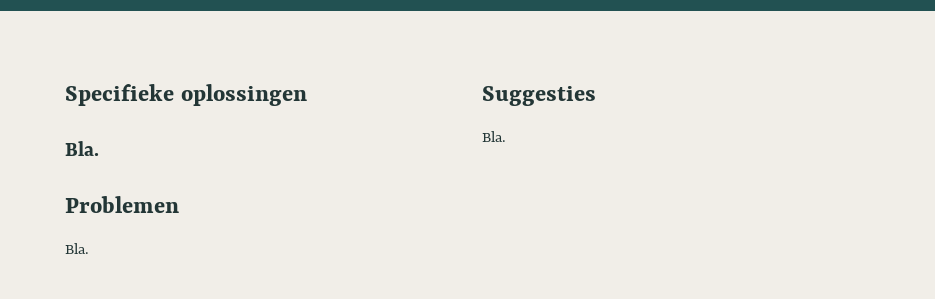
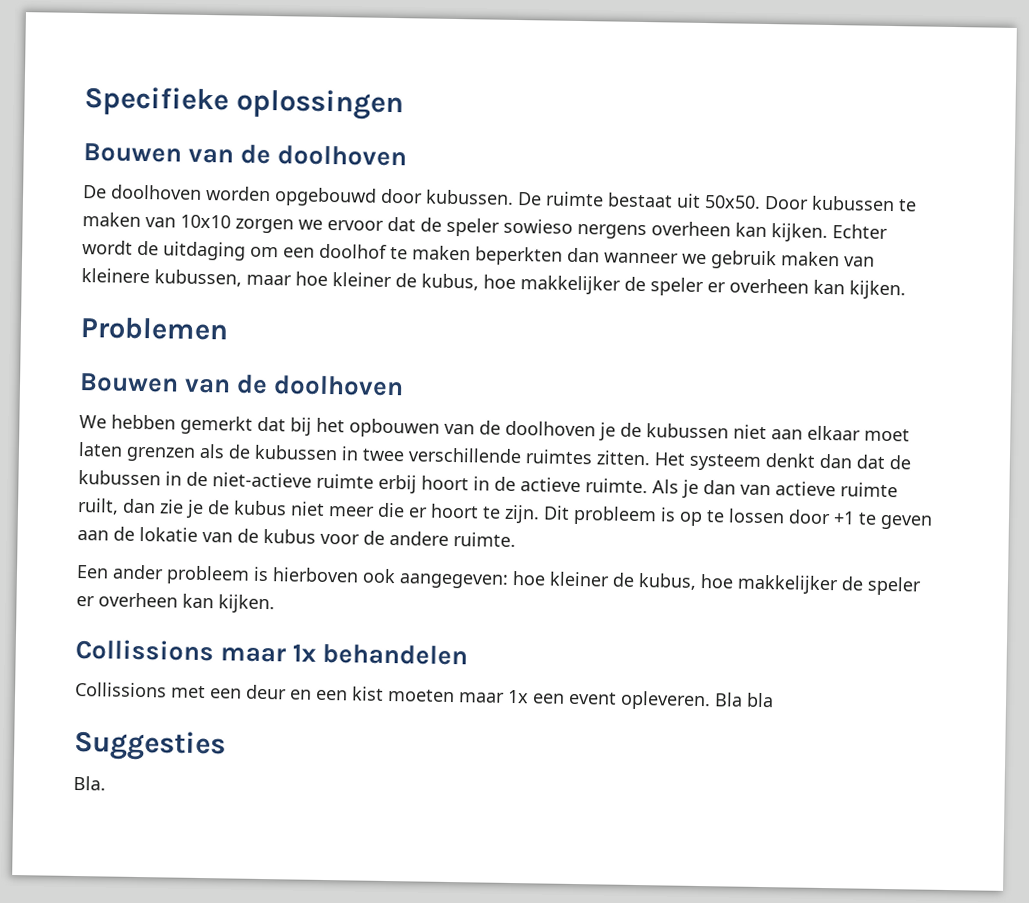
[65,141,99,156] [65,196,179,213] [65,243,89,254] Bla. // Problemen // Bla. -> [83,143,408,167] [83,184,917,212] [82,212,888,242] [82,240,875,270] [81,268,906,300] [80,317,229,341] [79,373,405,397] [79,414,910,442] [78,442,911,471] [78,470,898,498] [77,498,933,530] [77,526,516,548] [76,564,922,596] [76,592,275,614] [75,638,469,666] [75,681,774,711] Bouwen van de doolhoven // De doolhoven worden opgebouwd door kubussen. De ruimte bestaat uit 50x50. Door kubussen te maken van 10x10 zorgen we ervoor dat de speler sowieso nergens overheen kan kijken. Echter wordt de uitdaging om een doolhof te maken beperkten dan wanneer we gebruik maken van kleinere kubussen, maar hoe kleiner de kubus, hoe makkelijker de speler er overheen kan kijken. // Problemen // Bouwen van de doolhoven // We hebben gemerkt dat bij het opbouwen van de doolhoven je de kubussen niet aan elkaar moet laten grenzen als de kubussen in twee verschillende ruimtes zitten. Het systeem denkt dan dat de kubussen in de niet-actieve ruimte erbij hoort in de actieve ruimte. Als je dan van actieve ruimte ruilt, dan zie je de kubus niet meer die er hoort te zijn. Dit probleem is op te lossen door +1 te geven aan de lokatie van de kubus voor de andere ruimte. // Een ander probleem is hierboven ook aangegeven: hoe kleiner de kubus, hoe makkelijker de speler er overheen kan kijken. // Collissions maar 1x behandelen // Collissions met een deur en een kist moeten maar 1x een event opleveren. Bla bla

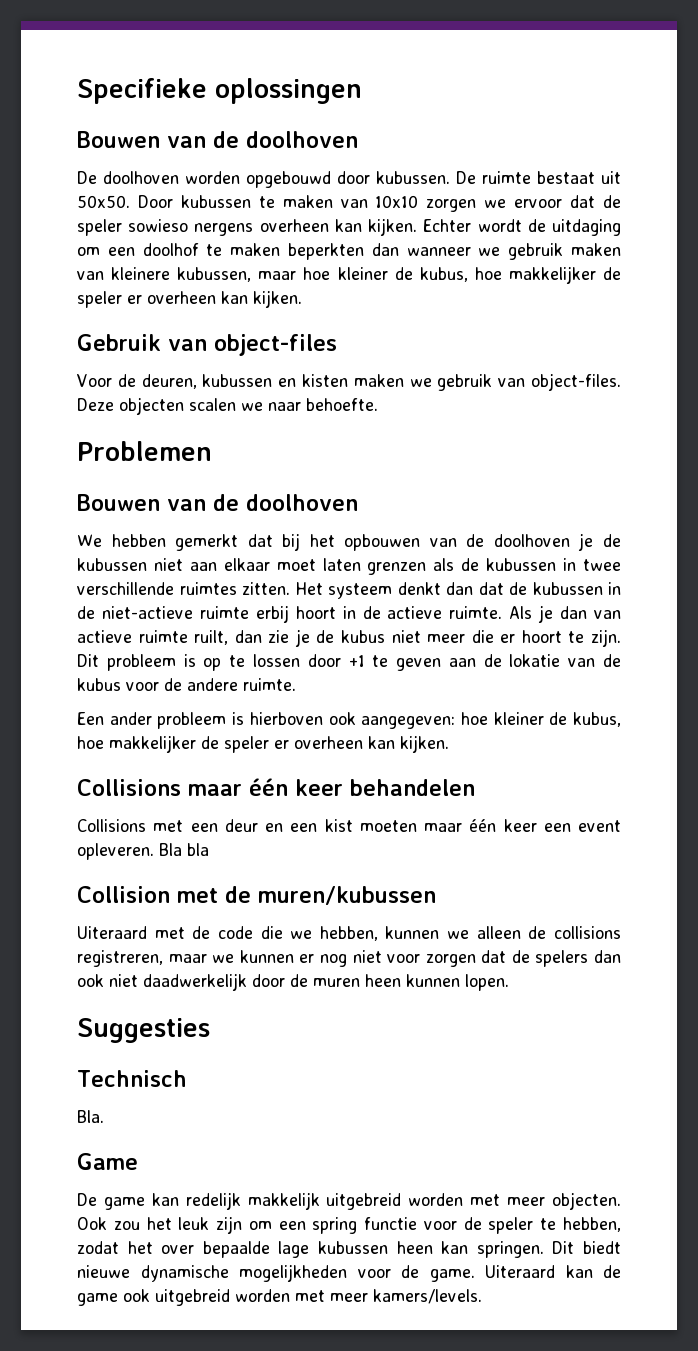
(906, 290) none -> [77,334,337,356] [77,373,621,391] [77,397,378,415] // Gebruik van object-files // Voor de deuren, kubussen en kisten maken we gebruik van object-files. Deze objecten scalen we naar behoefte.
[75,638,317,663] Collissions maar 1x -> [77,778,343,796] Collisions maar één keer
[75,681,167,698] Collissions -> [77,819,146,832] Collisions
[507,689,529,704] 1x -> [469,819,537,832] één keer
(774, 700) none -> [77,886,436,905] [77,926,621,941] [77,950,621,967] [77,973,509,991] // Collision met de muren/kubussen // Uiteraard met de code die we hebben, kunnen we alleen de collisions registreren, maar we kunnen er nog niet voor zorgen dat de spelers dan ook niet daadwerkelijk door de muren heen kunnen lopen.
(226, 745) none -> [77,1070,187,1087] // Technisch
(106, 783) none -> [77,1153,138,1170] [77,1192,622,1210] [77,1216,621,1234] [77,1241,622,1258] [77,1264,621,1282] [77,1289,482,1306] // Game // De game kan redelijk makkelijk uitgebreid worden met meer objecten. Ook zou het leuk zijn om een spring functie voor de speler te hebben, zodat het over bepaalde lage kubussen heen kan springen. Dit biedt nieuwe dynamische mogelijkheden voor de game. Uiteraard kan de game ook uitgebreid worden met meer kamers/levels.

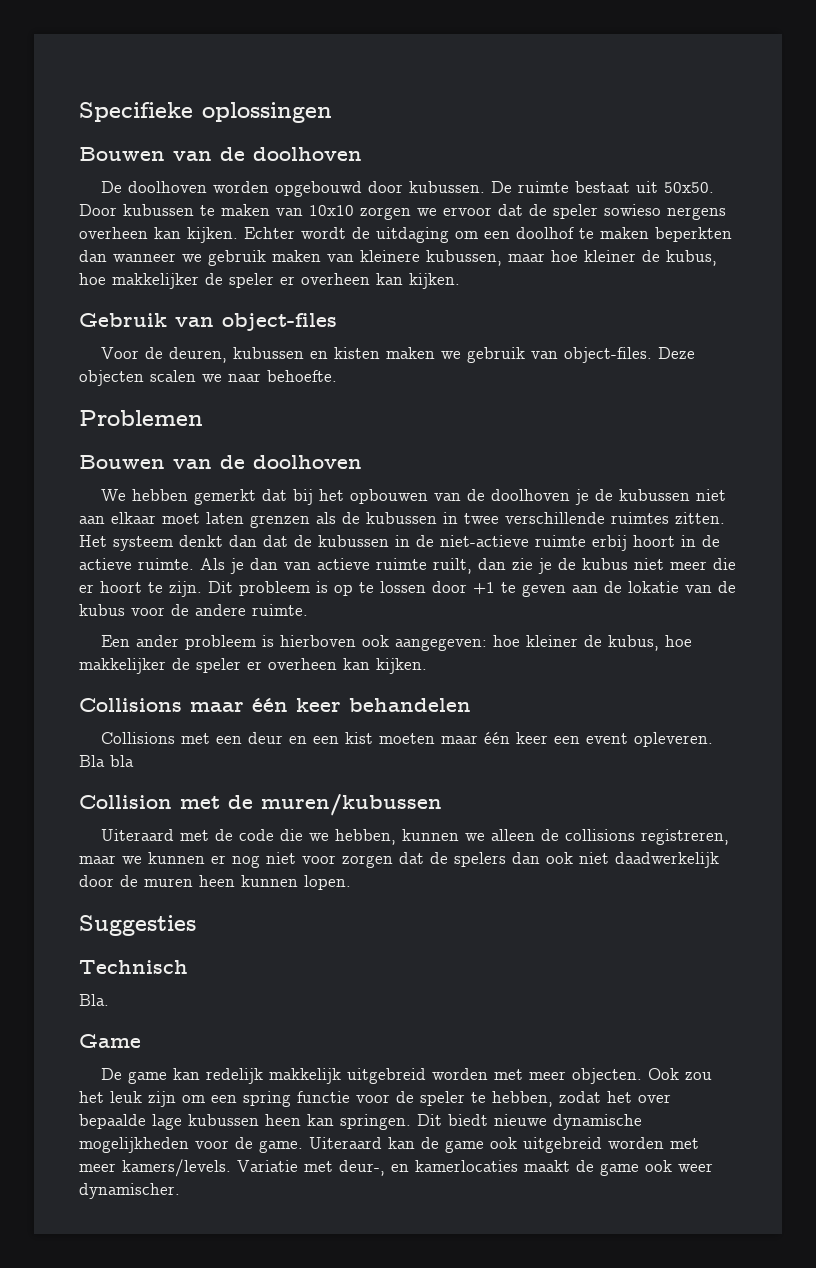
(482, 1296) none -> [237,1160,713,1176] [79,1183,180,1199] Variatie met deur-, en kamerlocaties maakt de game ook weer dynamischer.

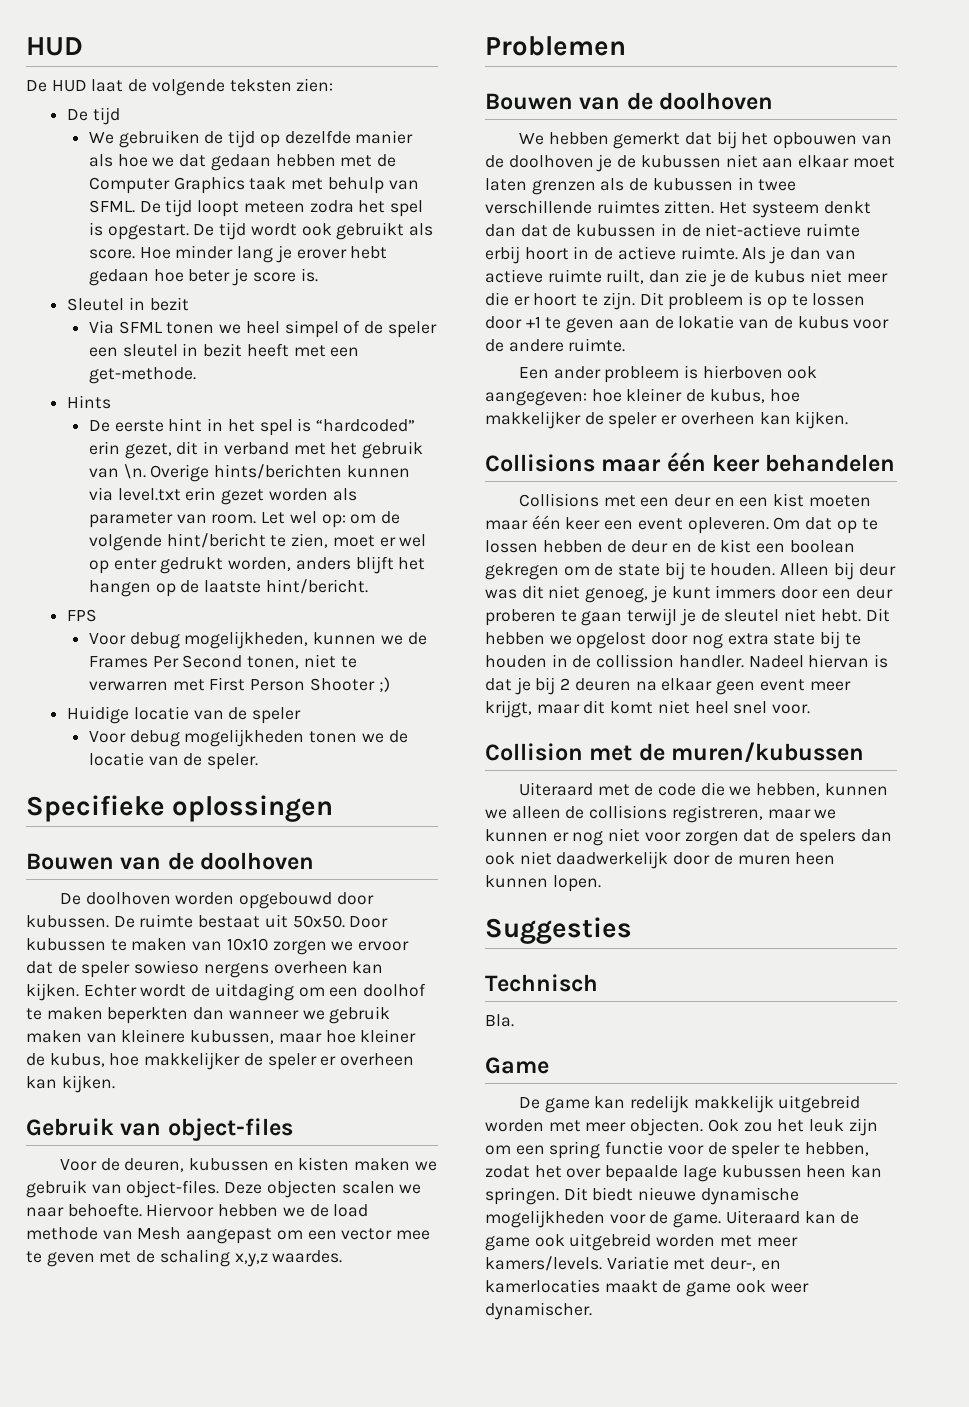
(79, 112) none -> [26,37,83,56] [26,78,334,96] [67,107,120,125] [89,130,414,148] [89,154,397,171] [89,176,419,194] [89,199,424,217] [89,222,434,240] [89,245,388,263] [89,268,318,286] [67,297,189,311] [89,320,437,338] [89,343,360,357] [89,367,197,384] [67,395,112,409] [89,418,416,436] [89,441,424,459] [89,464,410,482] [89,487,357,505] [89,511,401,528] [89,533,427,551] [89,556,426,574] [89,579,368,597] [67,609,98,622] [89,631,427,649] [89,654,357,669] [89,677,390,692] [67,706,302,724] [89,729,408,747] [89,752,259,770] HUD // De HUD laat de volgende teksten zien: // De tijd // We gebruiken de tijd op dezelfde manier als hoe we dat gedaan hebben met de Computer Graphics taak met behulp van SFML. De tijd loopt meteen zodra het spel is opgestart. De tijd wordt ook gebruikt als score. Hoe minder lang je erover hebt gedaan hoe beter je score is. // Sleutel in bezit // Via SFML tonen we heel simpel of de speler een sleutel in bezit heeft met een get-methode. // Hints // De eerste hint in het spel is “hardcoded” erin gezet, dit in verband met het gebruik van \n. Overige hints/berichten kunnen via level.txt erin gezet worden als parameter van room. Let wel op: om de volgende hint/bericht te zien, moet er wel op enter gedrukt worden, anders blijft het hangen op de laatste hint/bericht. // FPS // Voor debug mogelijkheden, kunnen we de Frames Per Second tonen, niet te verwarren met First Person Shooter ;) // Huidige locatie van de speler // Voor debug mogelijkheden tonen we de locatie van de speler. //
(337, 376) none -> [146,1203,369,1217] [26,1227,431,1244] [26,1249,343,1267] Hiervoor hebben we de load methode van Mesh aangepast om een vector mee te geven met de schaling x,y,z waardes.
[79,755,134,767] Bla bla -> [773,517,878,534] [485,539,855,553] [485,562,896,580] [485,585,893,603] [485,608,890,626] [485,631,861,649] [485,654,889,668] [485,677,851,695] [485,700,811,718] Om dat op te lossen hebben de deur en de kist een boolean gekregen om de state bij te houden. Alleen bij deur was dit niet genoeg, je kunt immers door een deur proberen te gaan terwijl je de sleutel niet hebt. Dit hebben we opgelost door nog extra state bij te houden in de collission handler. Nadeel hiervan is dat je bij 2 deuren na elkaar geen event meer krijgt, maar dit komt niet heel snel voor.

